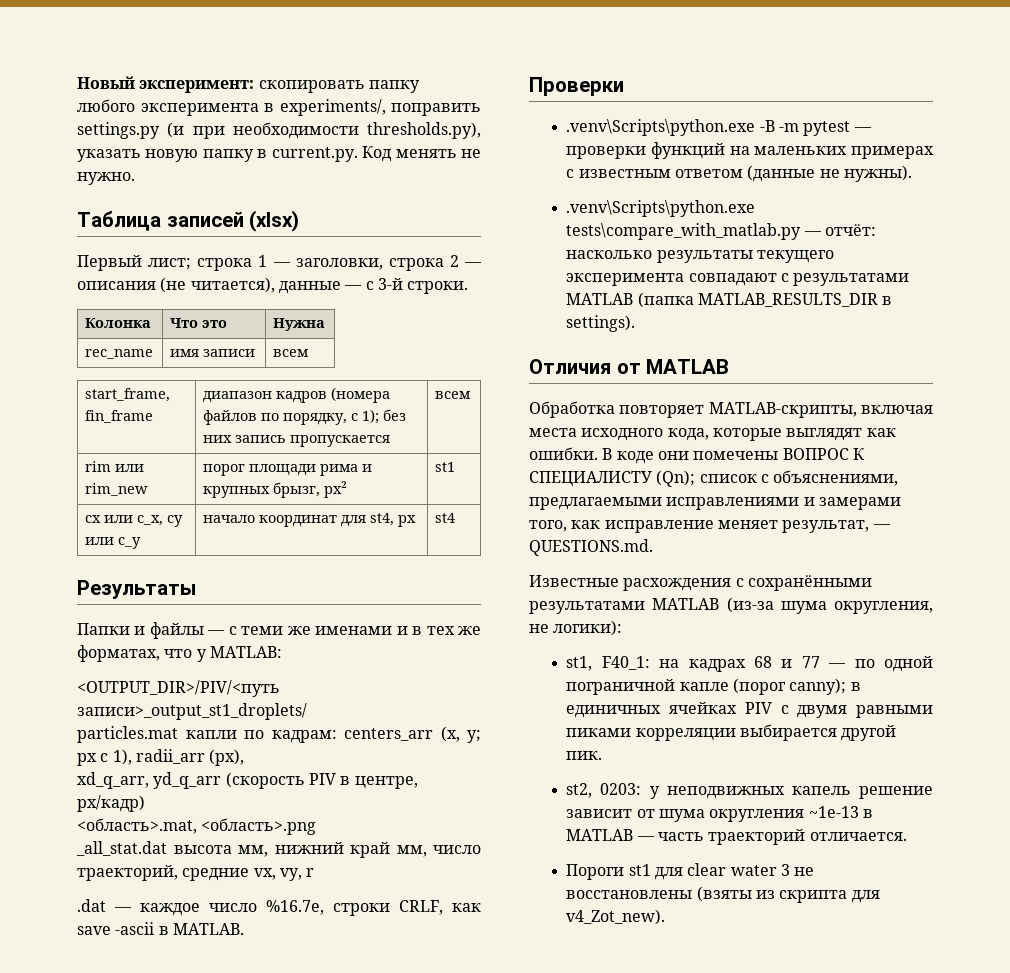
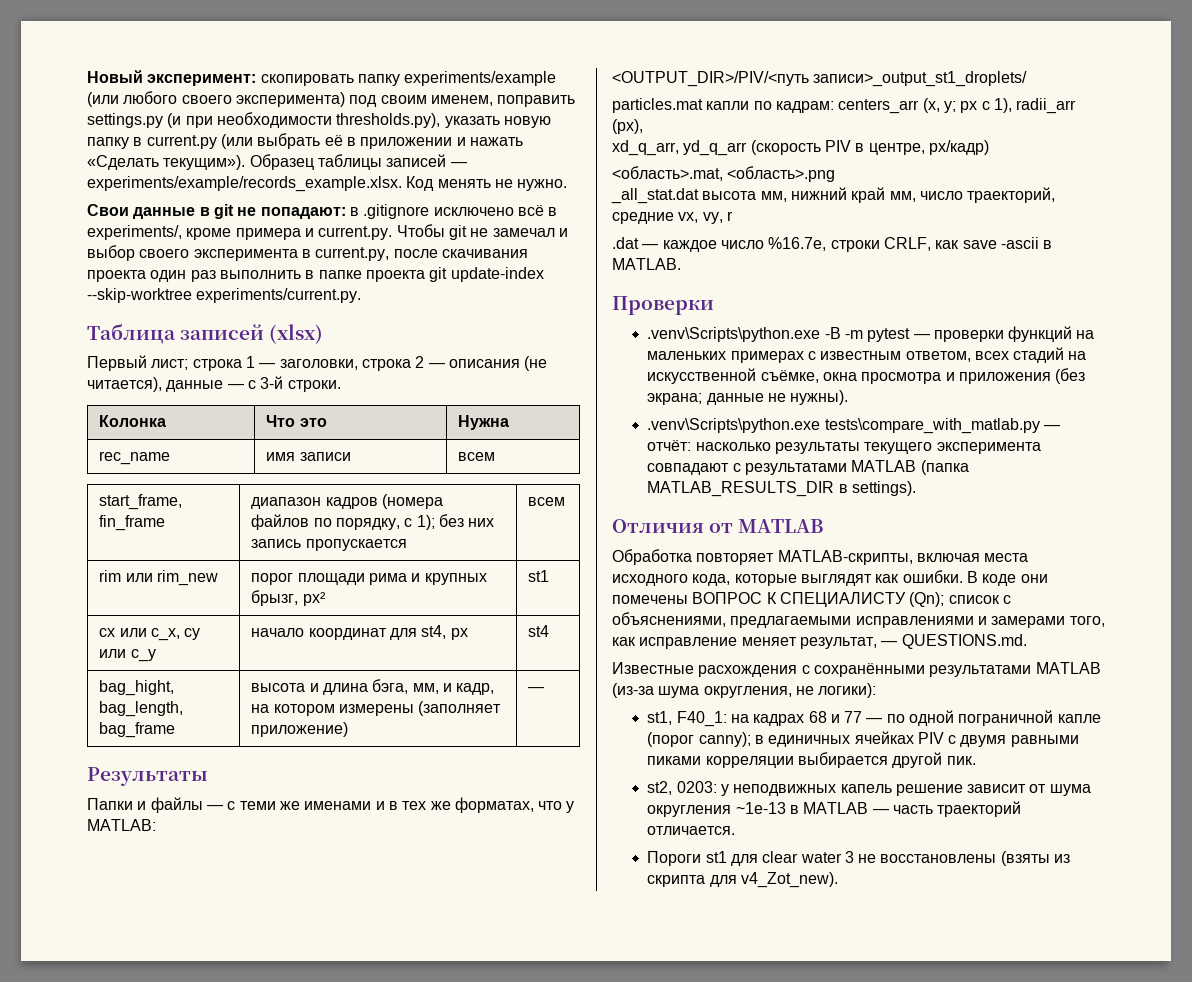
[77,99,386,116] любого эксперимента в experiments/, -> [404,71,557,86] [87,91,493,107] experiments/example (или любого своего эксперимента) под своим именем,
[271,146,481,162] [77,172,135,185] current.py. Код менять не нужно. -> [146,133,523,149] [87,154,467,170] [87,176,568,192] [87,204,558,219] [87,224,568,240] [87,245,528,261] [87,267,544,282] [87,288,362,303] current.py (или выбрать её в приложении и нажать «Сделать текущим»). Образец таблицы записей — experiments/example/records_example.xlsx. Код менять не нужно. // Свои данные в git не попадают: в .gitignore исключено всё в experiments/, кроме примера и current.py. Чтобы git не замечал и выбор своего эксперимента в current.py, после скачивания проекта один раз выполнить в папке проекта git update-index --skip-worktree experiments/current.py.
(456, 518) none -> [99,680,175,696] [99,701,184,717] [99,722,176,738] [251,679,495,695] [251,701,502,716] [251,722,349,737] [528,687,545,692] // bag_hight, bag_length, bag_frame | высота и длина бэга, мм, и кадр, на котором измерены (заполняет приложение) | —
[674,165,816,182] ответом (данные -> [905,347,1087,363] [647,368,1086,384] [647,393,764,405] ответом, всех стадий на искусственной съёмке, окна просмотра и приложения (без экрана; данные

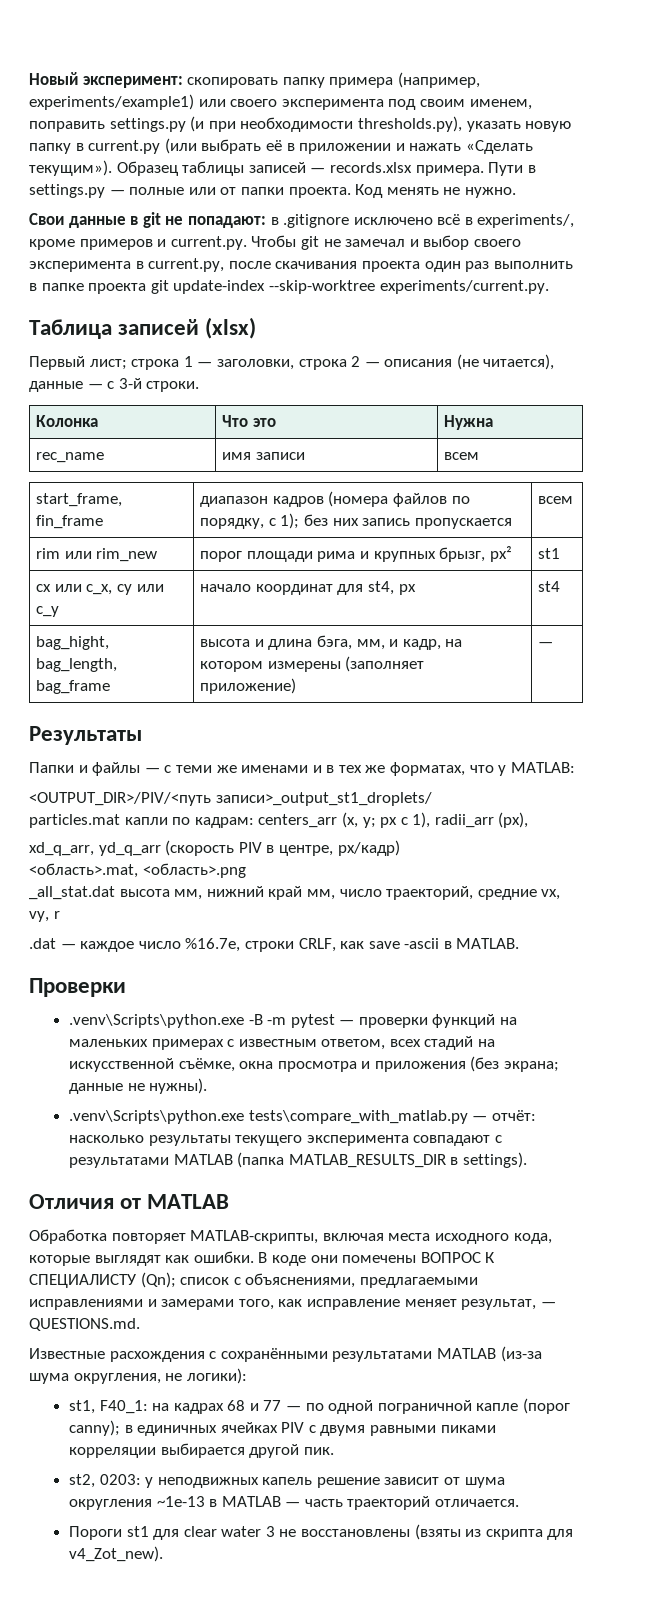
[404,71,557,86] [87,91,345,107] experiments/example (или любого своего эксперимента) -> [329,72,480,88] [29,94,384,110] примера (например, experiments/example1) или своего эксперимента
[87,176,402,192] experiments/example/records_example.xlsx. -> [329,162,536,176] [29,184,351,198] records.xlsx примера. Пути в settings.py — полные или от папки проекта.
[235,228,301,240] примера -> [79,239,153,250] примеров

